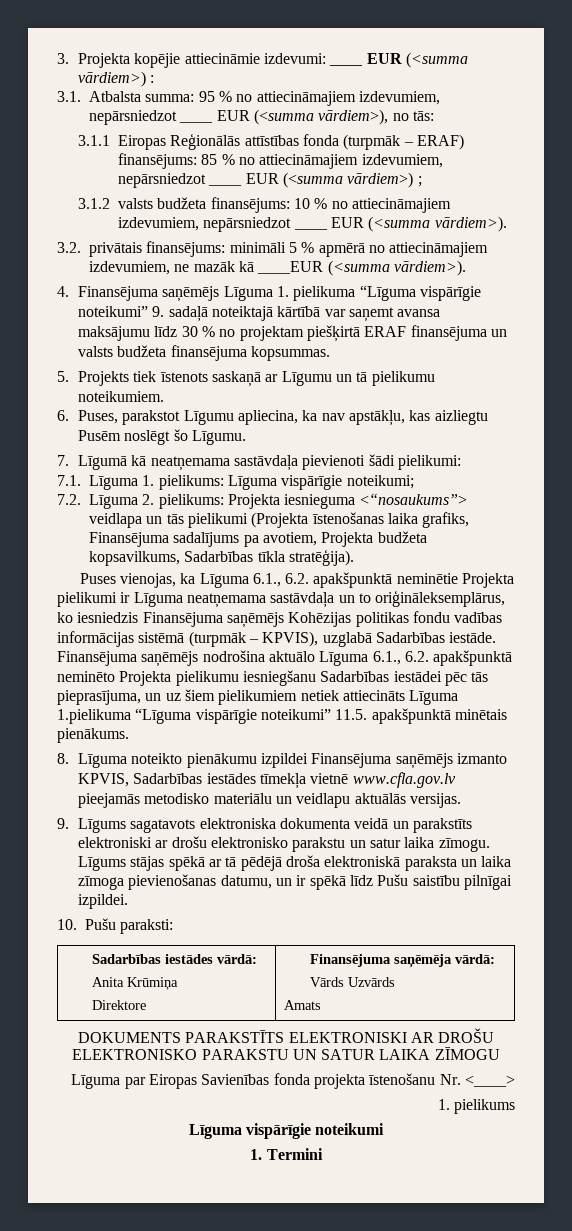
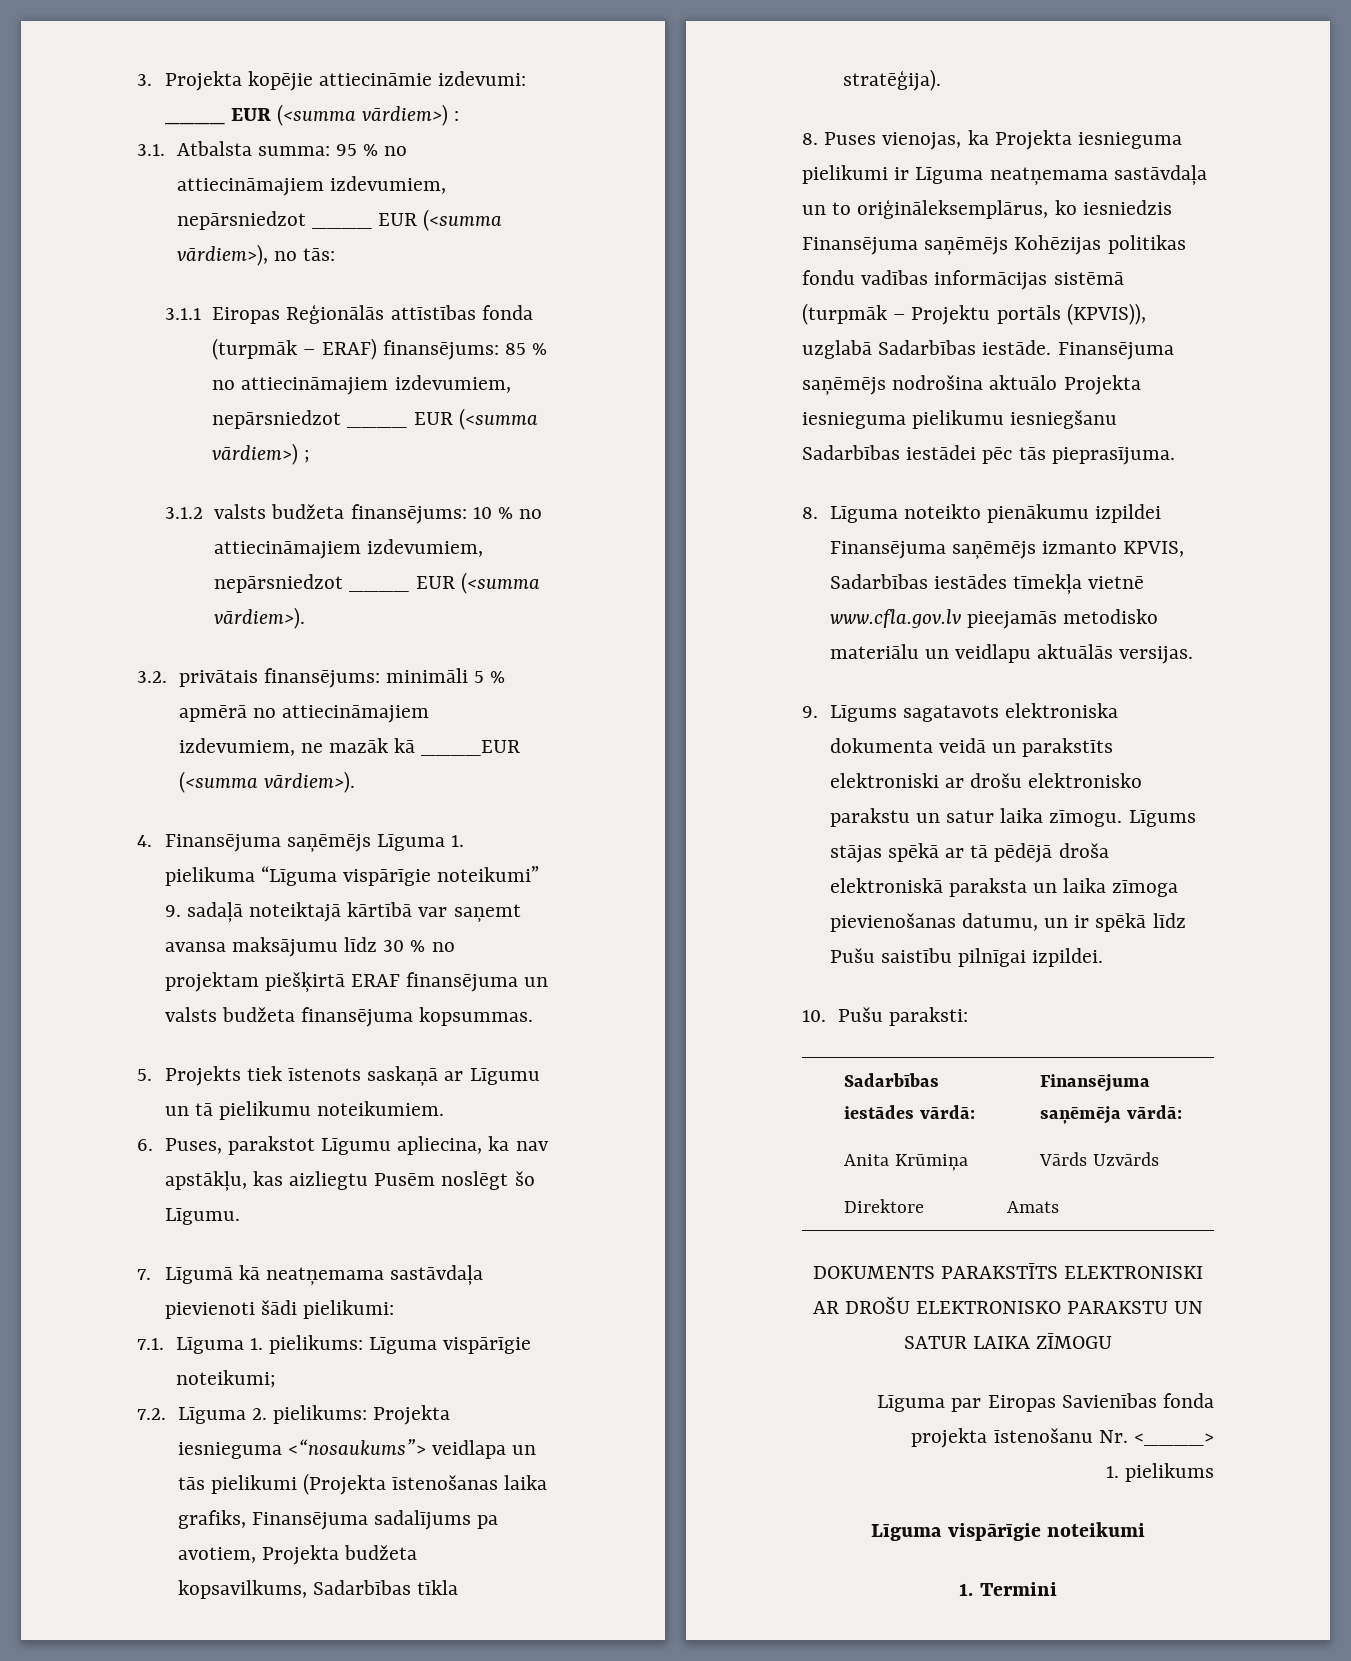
(354, 557) none -> [802,133,818,145] 8.
[199,572,515,588] Līguma 6.1., 6.2. apakšpunktā neminētie Projekta -> [994,130,1183,150] Projekta iesnieguma
[262,631,319,647] KPVIS), -> [911,303,1146,325] Projektu portāls (KPVIS)),
[319,650,513,666] [57,671,172,686] Līguma 6.1., 6.2. apakšpunktā neminēto Projekta -> [1063,375,1141,395] [802,412,906,429] Projekta iesnieguma
[57,689,459,705] [57,708,507,724] [57,728,129,743] pieprasījuma, un uz šiem pielikumiem netiek attiecināts Līguma 1.pielikuma “Līguma vispārīgie noteikumi” 11.5. apakšpunktā minētais pienākums. -> [1051,447,1175,465] pieprasījuma.

